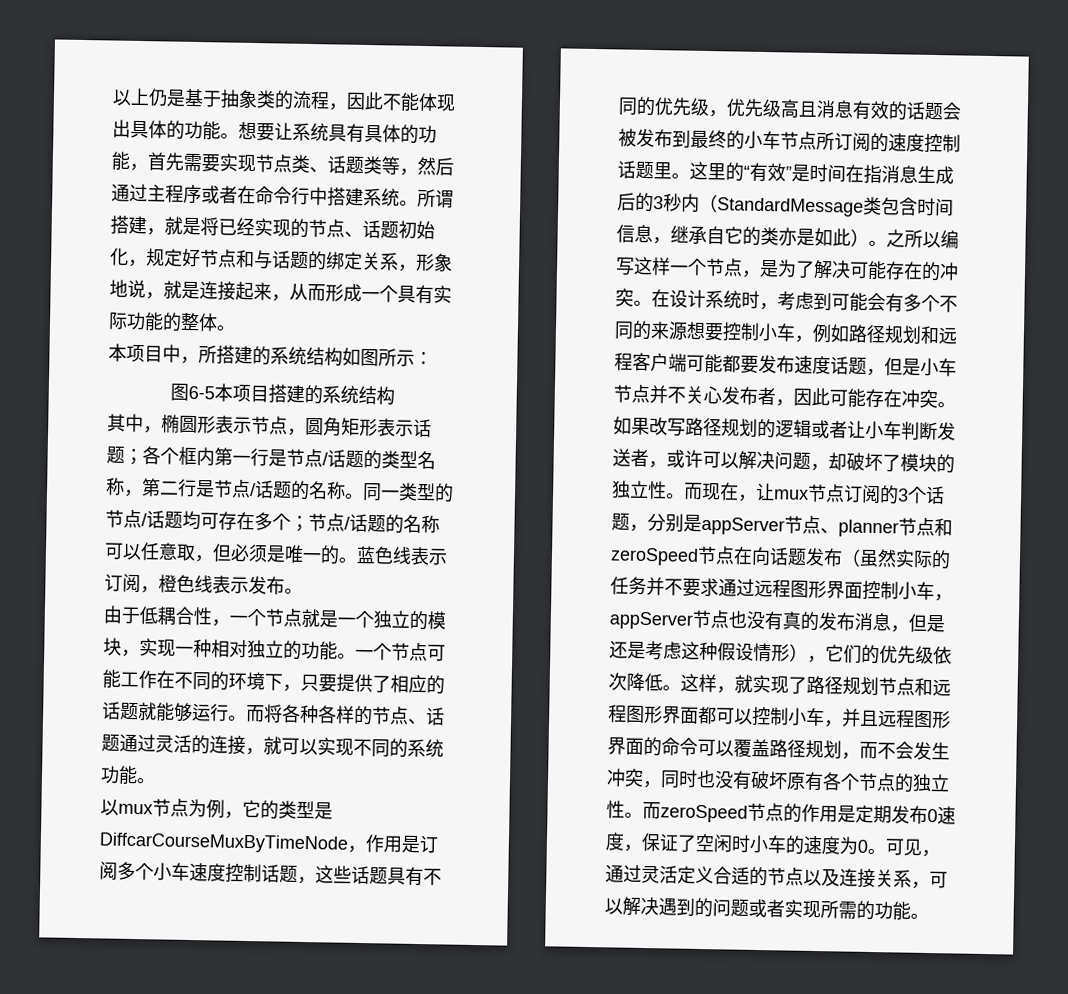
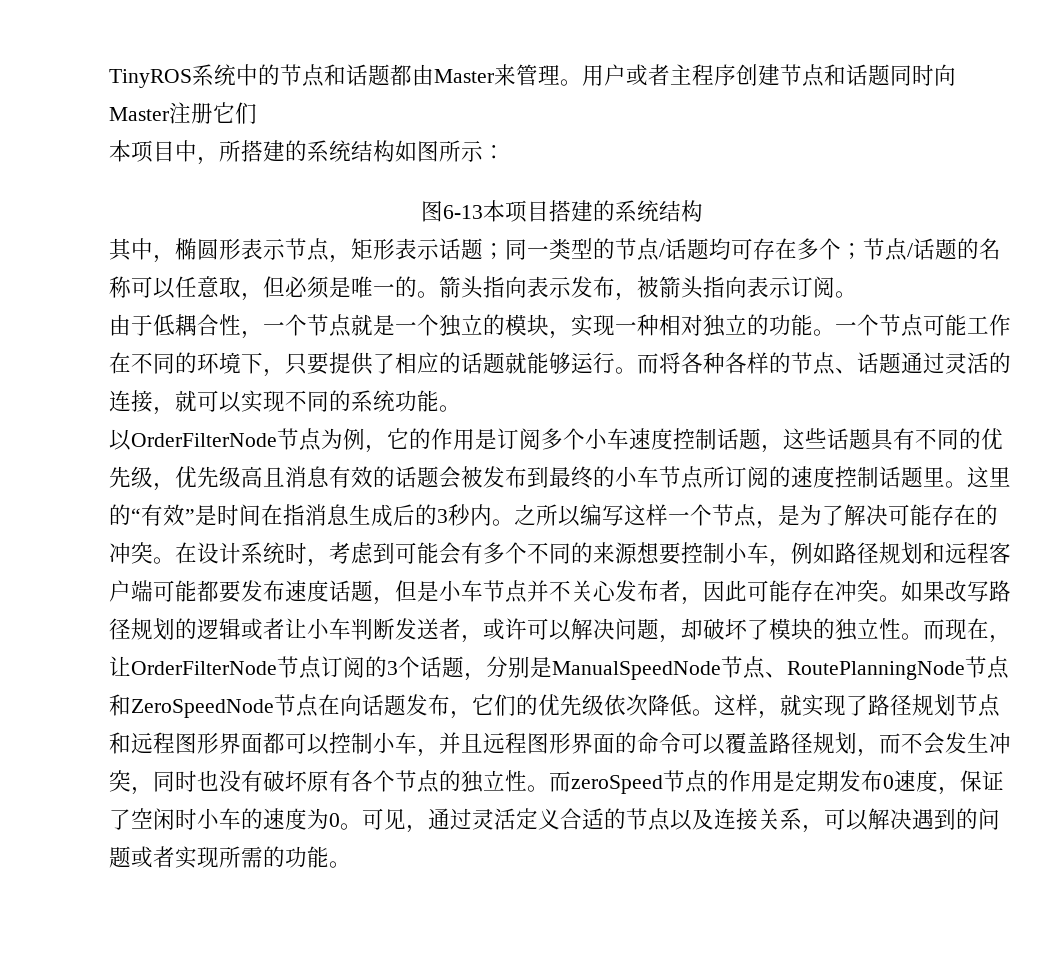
[112,87,456,112] [112,119,437,144] [111,151,454,176] [111,183,454,209] [110,215,435,240] [110,247,453,272] [109,279,452,305] [108,311,235,332] 以上仍是基于抽象类的流程，因此不能体现出具体的功能。想要让系统具有具体的功能，首先需要实现节点类、话题类等，然后通过主程序或者在命令行中搭建系统。所谓搭建，就是将已经实现的节点、话题初始化，规定好节点和与话题的绑定关系，形象地说，就是连接起来，从而形成一个具有实际功能的整体。 -> [109,64,956,88] [109,102,257,124] TinyROS系统中的节点和话题都由Master来管理。用户或者主程序创建节点和话题同时向Master注册它们
[188,385,215,400] 6-5 -> [442,205,483,219] 6-13
[305,417,342,437] 圆角 -> (351, 259) none
[142,446,436,470] [105,477,364,501] 各个框内第一行是节点/话题的类型名称，第二行是节点/话题的名称。 -> (505, 251) none
[356,545,448,566] [104,573,285,595] 蓝色线表示订阅，橙色线表示发布 -> [439,276,835,301] 箭头指向表示发布，被箭头指向表示订阅
[118,803,153,815] mux -> [131,433,277,447] OrderFilterNode
[278,800,333,820] [99,832,366,854] 类型是DiffcarCourseMuxByTimeNode， -> (431, 438) none
[699,193,954,217] [616,224,869,247] （StandardMessage类包含时间信息，继承自它的类亦是如此） -> (492, 515) none
[773,489,809,500] mux -> [131,661,277,675] OrderFilterNode
[701,515,953,538] [610,545,951,570] [610,576,953,602] [609,609,945,633] [609,640,808,663] appServer节点、planner节点和zeroSpeed节点在向话题发布（虽然实际的任务并不要求通过远程图形界面控制小车，appServer节点也没有真的发布消息，但是还是考虑这种假设情形） -> [552,656,1009,680] [109,694,450,718] ManualSpeedNode节点、RoutePlanningNode节点和ZeroSpeedNode节点在向话题发布

